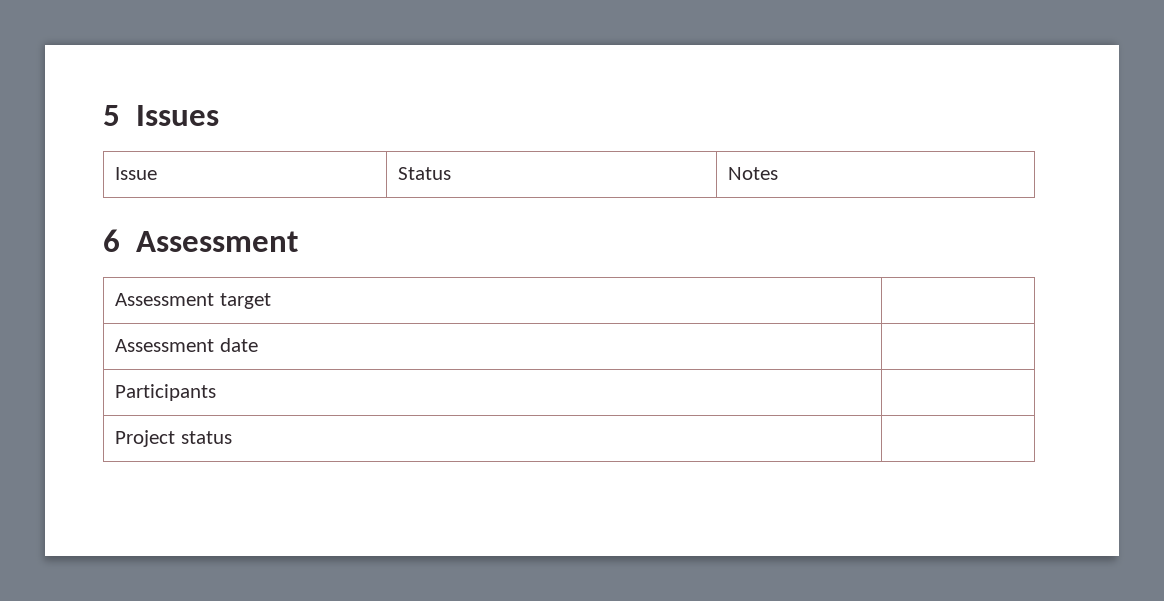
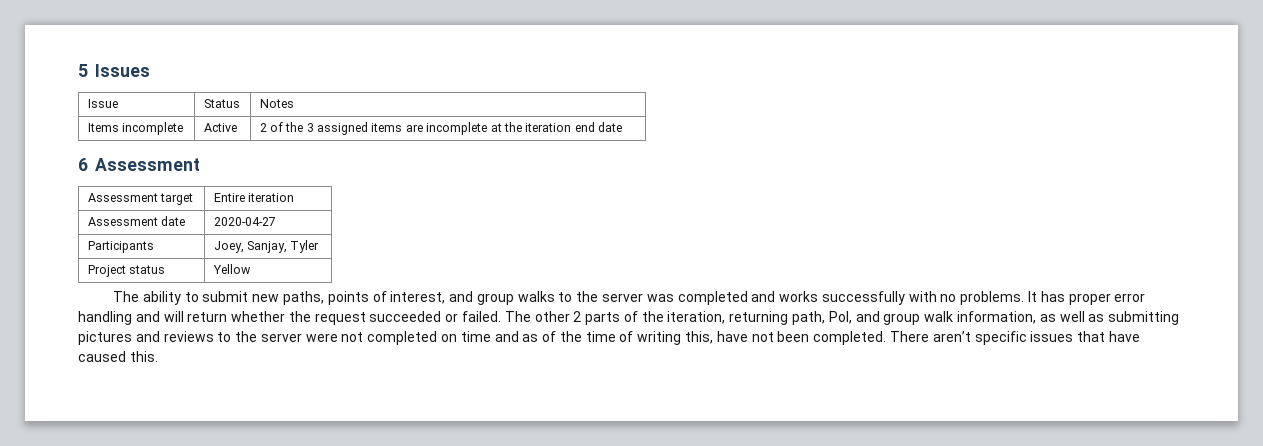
(779, 173) none -> [87,122,183,135] [203,123,237,132] [259,122,623,135] // Items incomplete | Active | 2 of the 3 assigned items are incomplete at the iteration end date
(271, 301) none -> [213,193,294,202] Entire iteration
(258, 345) none -> [213,217,276,226] 2020-04-27
(217, 392) none -> [213,240,320,253] Joey, Sanjay, Tyler
(232, 437) none -> [212,264,251,274] [113,291,1146,305] [78,311,1180,325] [78,331,1140,345] [78,351,158,362] Yellow // The ability to submit new paths, points of interest, and group walks to the server was completed and works successfully with no problems. It has proper error handling and will return whether the request succeeded or failed. The other 2 parts of the iteration, returning path, PoI, and group walk information, as well as submitting pictures and reviews to the server were not completed on time and as of the time of writing this, have not been completed. There aren’t specific issues that have caused this.

